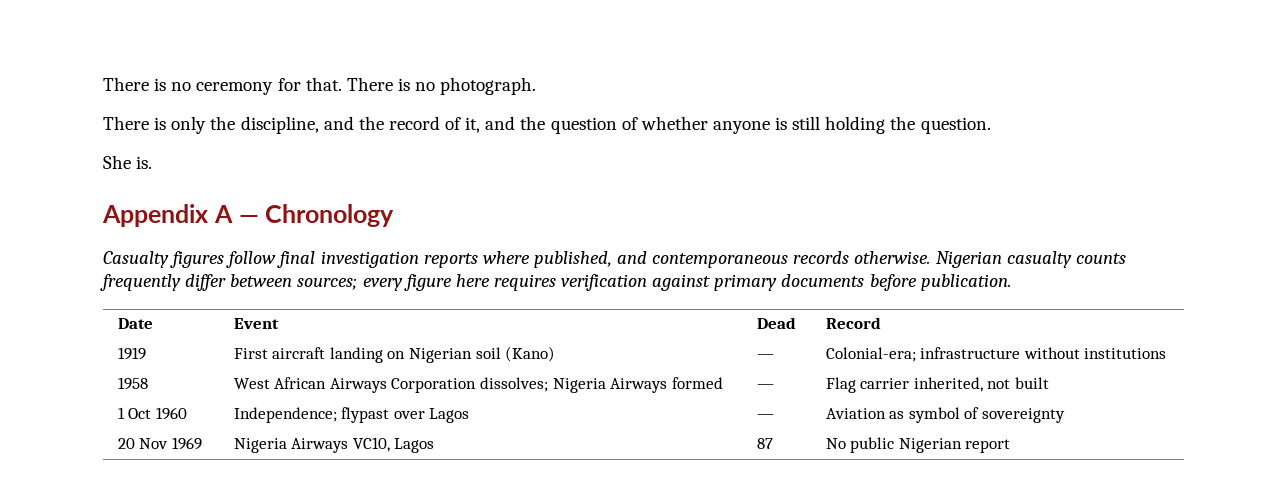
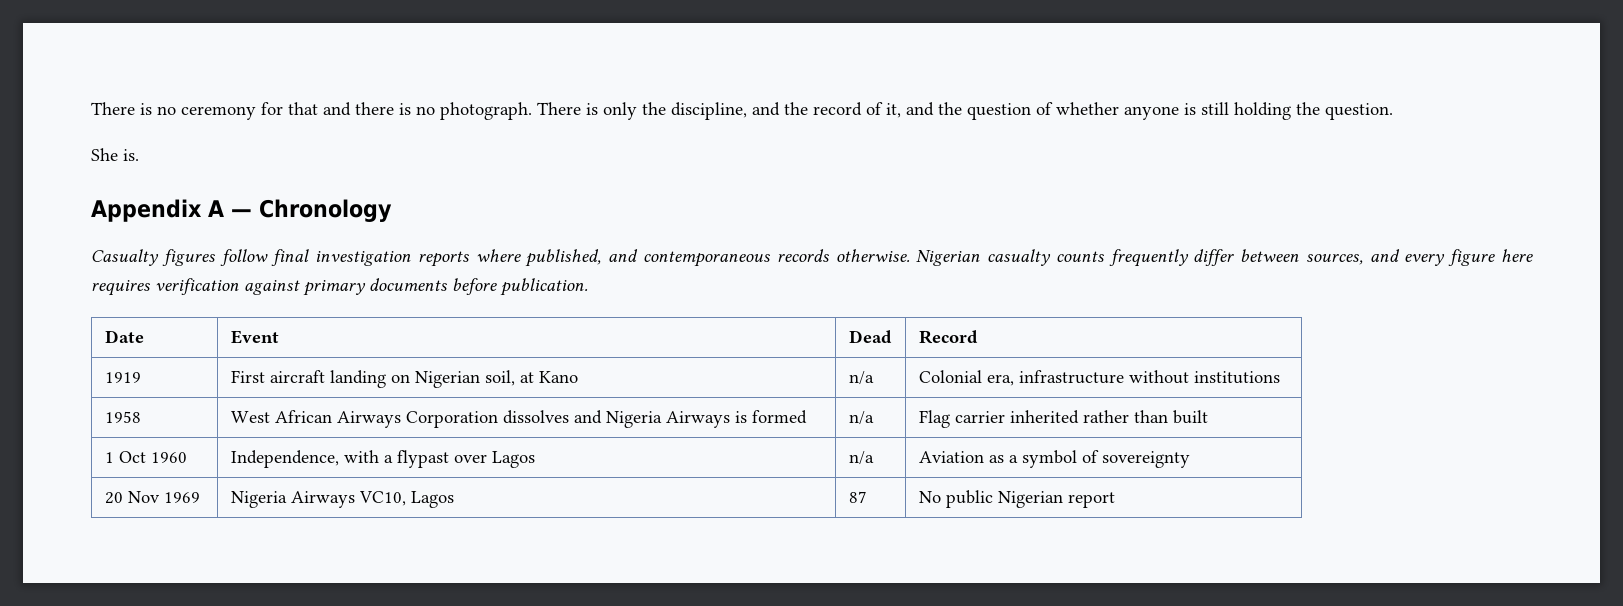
[305,77,393,91] that. There -> [288,102,394,116] that and there
(537, 86) // -> (532, 111) none
[297,278,358,290] sources; -> [1305,249,1400,265] sources, and
[475,346,556,362] [756,354,774,359] [825,347,916,362] soil (Kano) | — | Colonial-era; -> [484,370,578,386] [848,371,874,385] [918,370,1014,386] soil, at Kano | n/a | Colonial era,
[480,377,668,393] dissolves; Nigeria Airways -> [502,410,747,428] dissolves and Nigeria Airways is
[756,384,774,389] — -> [848,411,874,425] n/a
[913,377,1011,392] inherited, not -> [1009,410,1168,424] inherited rather than
[233,407,337,423] Independence; -> [230,450,393,468] Independence, with a
[756,414,774,419] — -> [848,451,874,465] n/a
(905, 415) none -> [1008,455,1018,463] a

